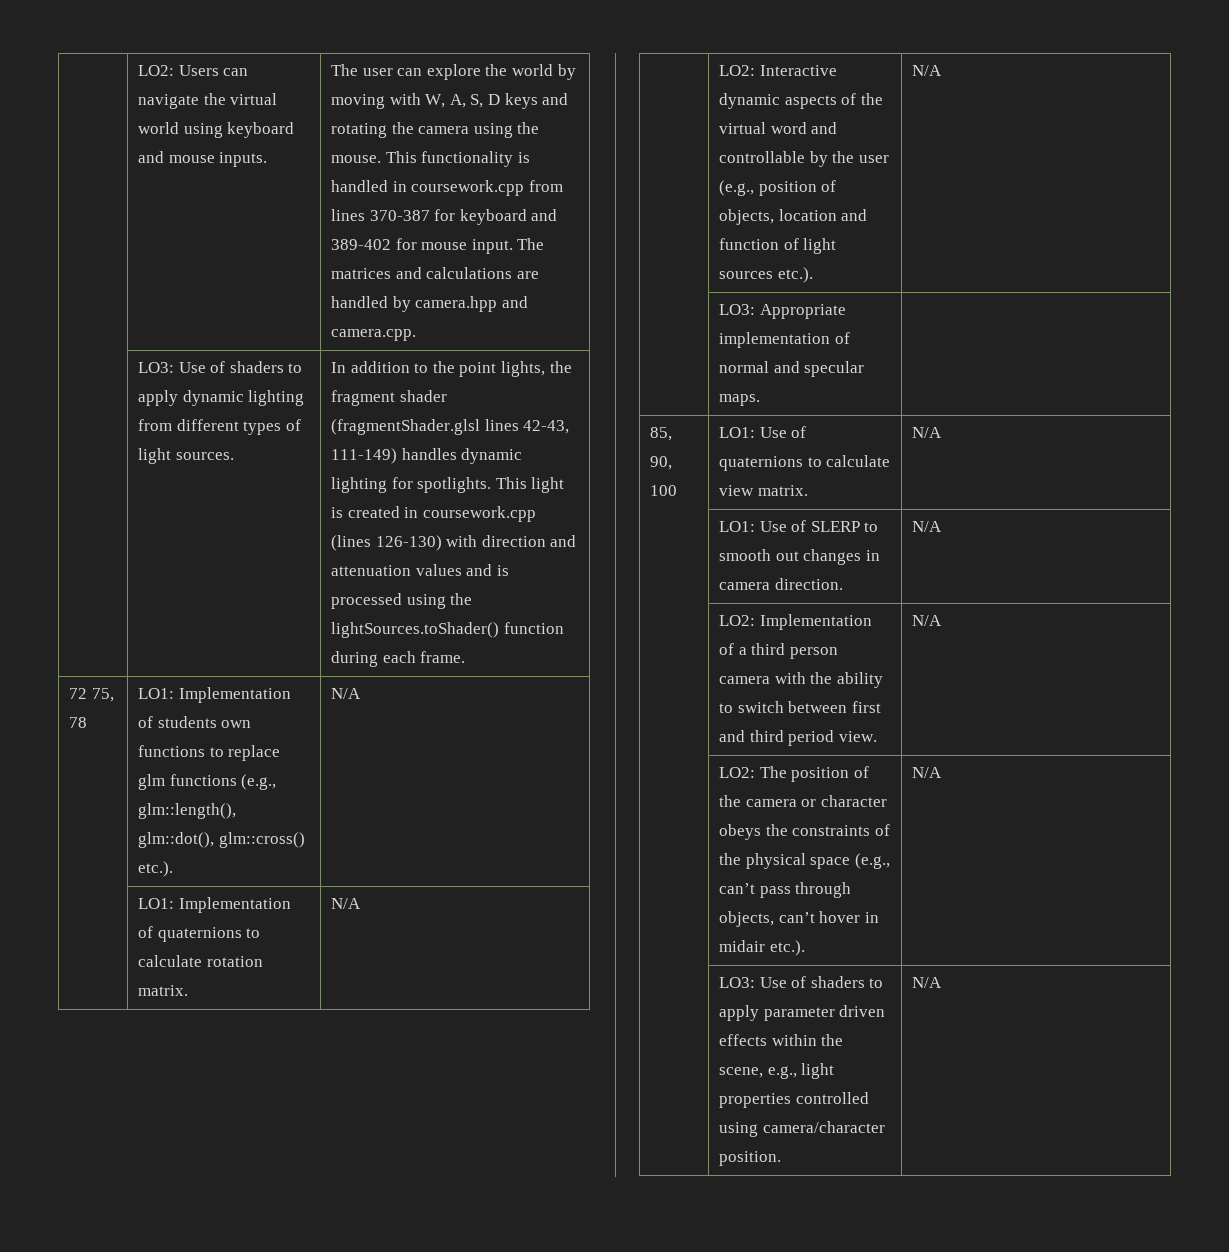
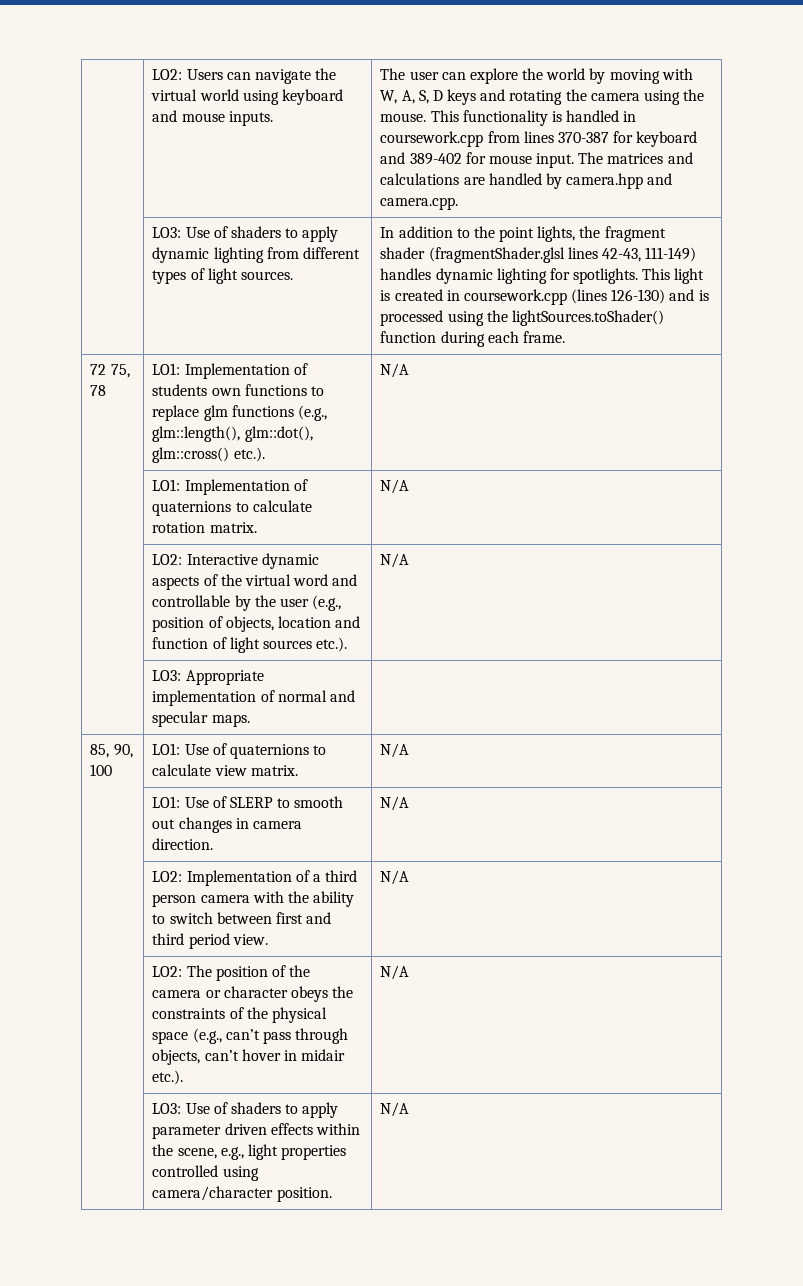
[446,535,577,547] [330,564,462,576] with direction and attenuation values -> (666, 296) none

